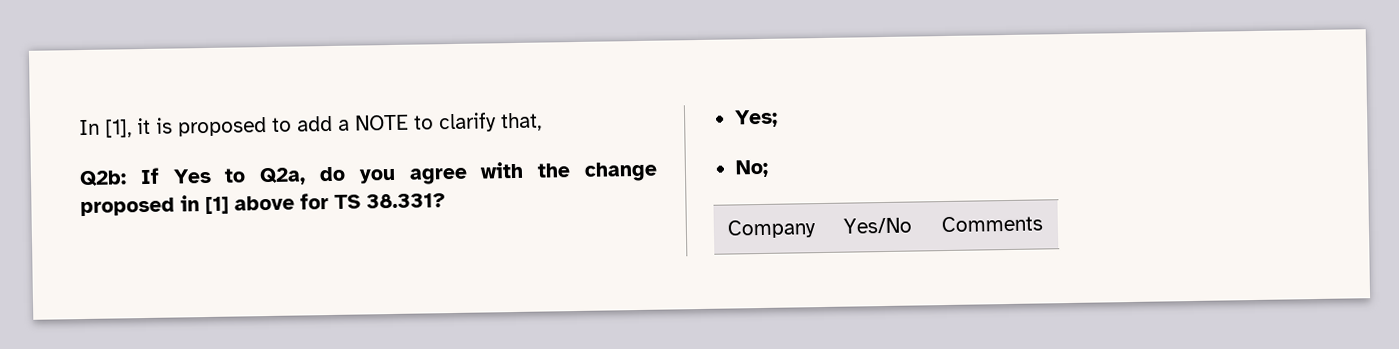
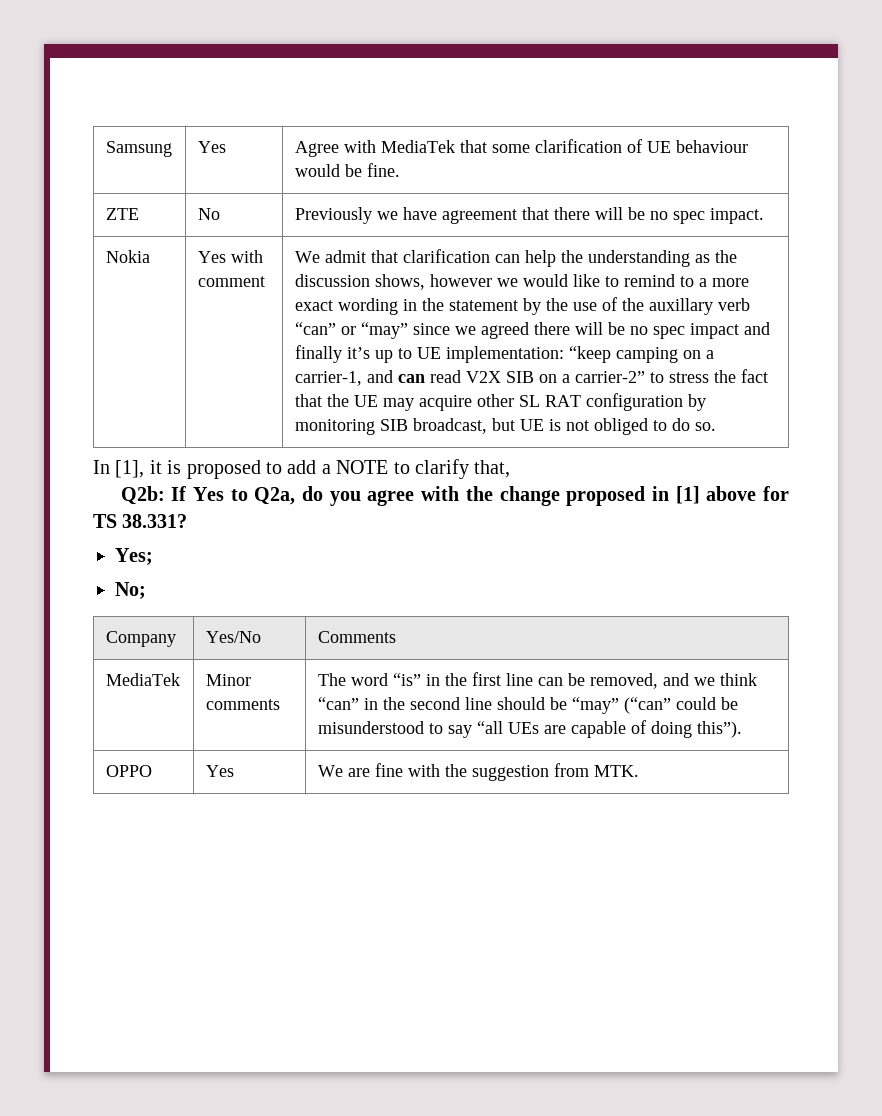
(79, 127) none -> [105,141,172,157] [197,141,226,153] [294,139,748,157] [294,163,400,177] [105,208,139,220] [197,208,220,220] [294,207,764,224] [105,250,150,263] [197,250,263,263] [197,276,265,287] [294,249,737,267] [294,274,749,290] [294,297,750,315] [294,322,770,339] [294,345,714,363] [294,369,768,386] [294,393,706,411] [294,418,716,435] Samsung | Yes | Agree with MediaTek that some clarification of UE behaviour would be fine. // ZTE | No | Previously we have agreement that there will be no spec impact. // Nokia | Yes with comment | We admit that clarification can help the understanding as the discussion shows, however we would like to remind to a more exact wording in the statement by the use of the auxillary verb “can” or “may” since we agreed there will be no spec impact and finally it’s up to UE implementation: “keep camping on a carrier-1, and can read V2X SIB on a carrier-2” to stress the fact that the UE may acquire other SL RAT configuration by monitoring SIB broadcast, but UE is not obliged to do so. //
(1044, 224) none -> [105,673,180,686] [205,674,251,686] [205,699,280,710] [317,672,757,689] [317,697,738,714] [317,720,742,738] [105,765,152,777] [205,765,234,777] [317,763,639,781] // MediaTek | Minor comments | The word “is” in the first line can be removed, and we think “can” in the second line should be “may” (“can” could be misunderstood to say “all UEs are capable of doing this”). // OPPO | Yes | We are fine with the suggestion from MTK.

